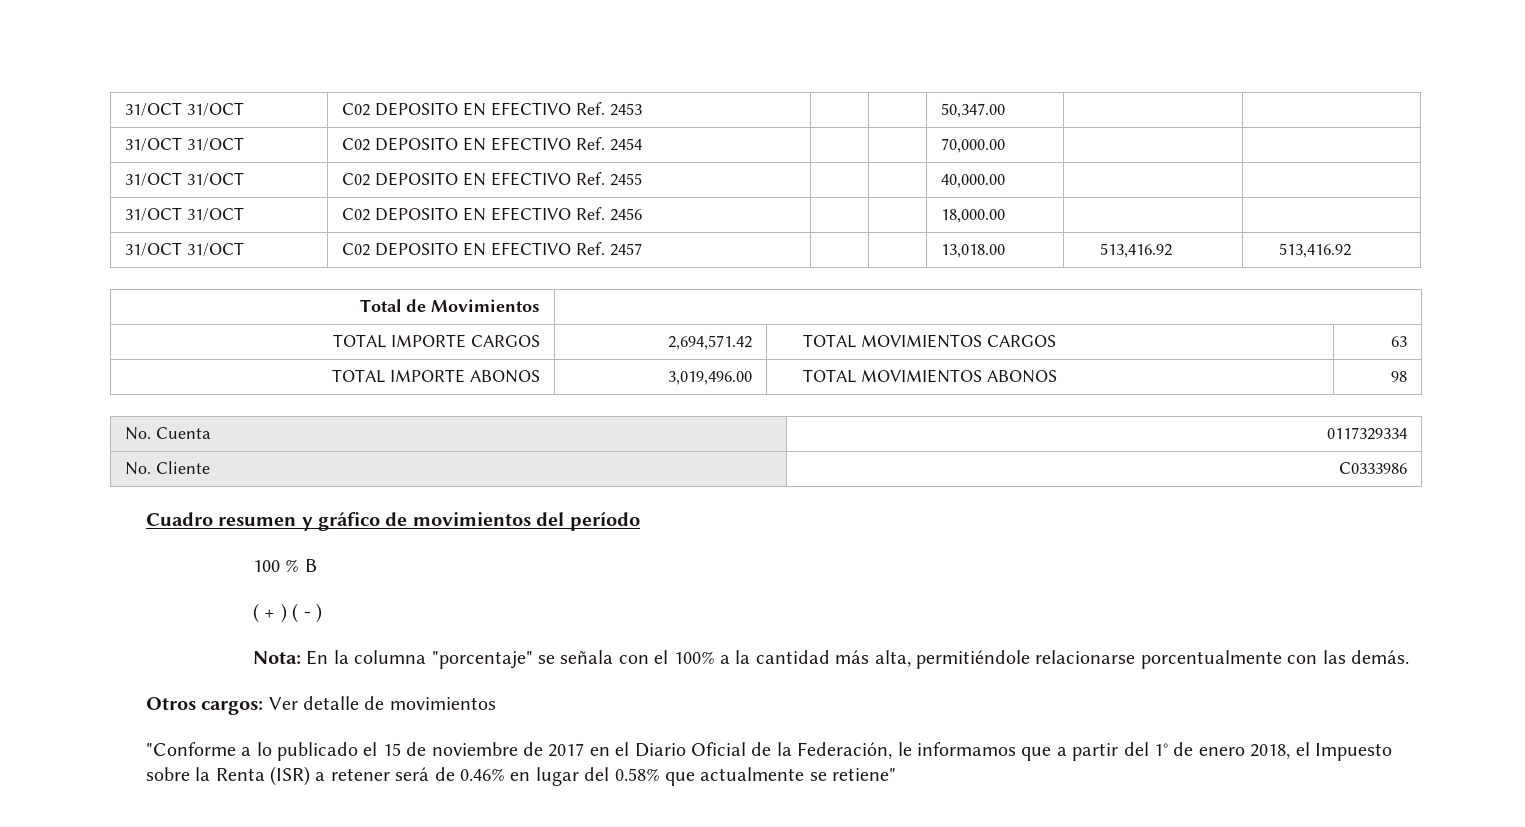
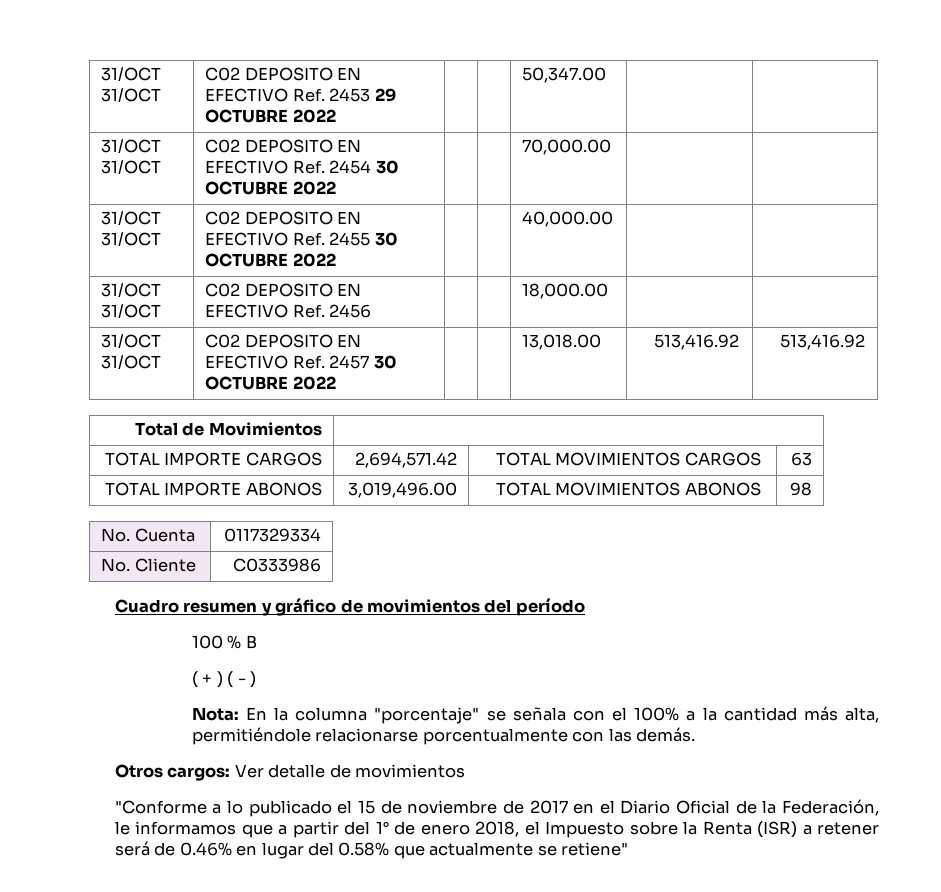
(643, 109) none -> [374,88,396,102] [205,109,336,123] 29 OCTUBRE 2022
(643, 144) none -> [375,160,399,174] [205,181,336,195] 30 OCTUBRE 2022
(643, 179) none -> [374,232,398,246] [205,253,336,267] 30 OCTUBRE 2022
(643, 249) none -> [373,355,397,369] [205,376,336,390] 30 OCTUBRE 2022

